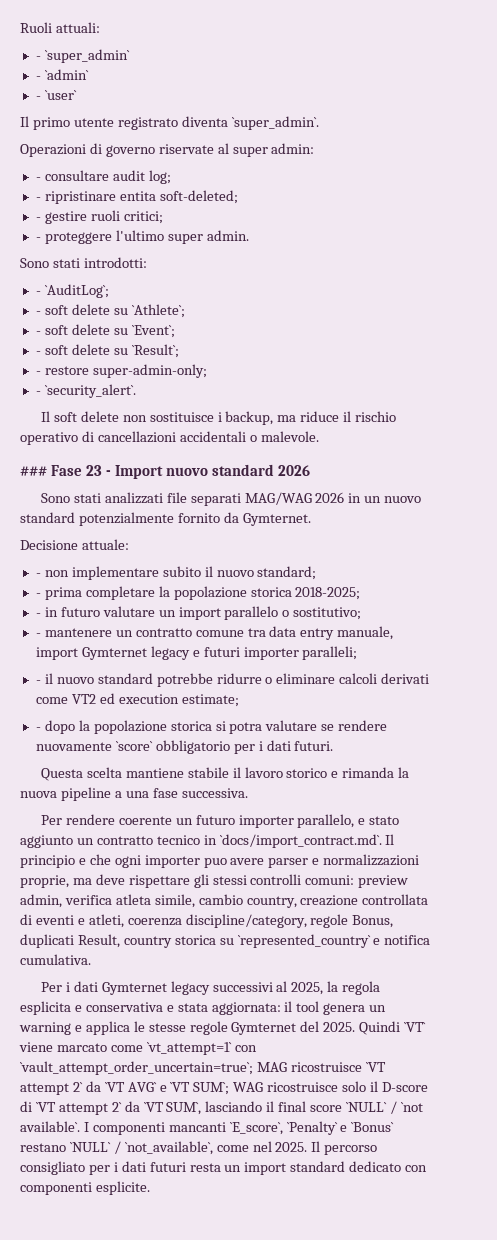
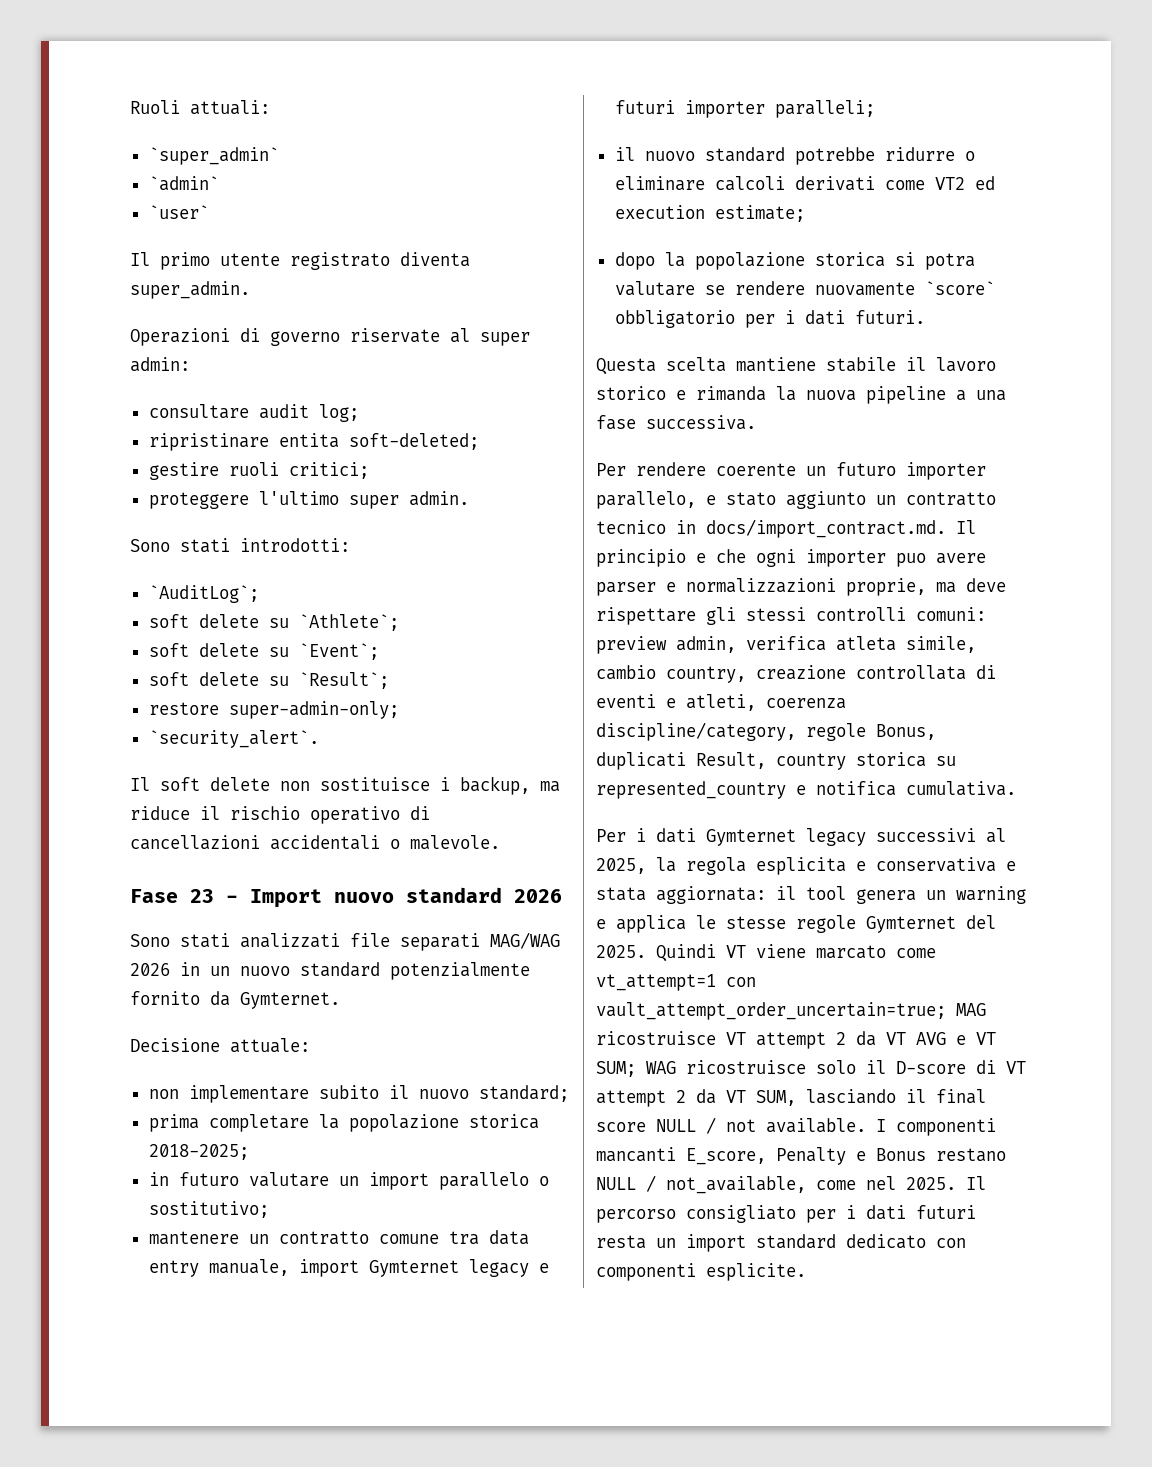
[35,56,41,60] - -> (270, 107) none
[35,76,41,80] - -> (279, 156) none
[35,96,41,100] - -> (219, 183) none
[231,116,319,130] `super_admin`. -> [130,281,250,299] super_admin.
[35,177,41,181] - -> (190, 364) none
[35,197,41,201] - -> (359, 413) none
[35,217,41,221] - -> (479, 441) none
[35,237,41,241] - -> (369, 470) none
[35,291,41,295] - -> (350, 545) none
[35,311,41,315] - -> (259, 594) none
[35,331,41,335] - -> (399, 622) none
[35,351,41,355] - -> (379, 651) none
[35,371,41,375] - -> (389, 680) none
[35,391,41,395] - -> (399, 710) none
[20,466,47,476] ### -> (500, 842) none
[35,573,41,577] - -> (310, 1045) none
[35,593,41,597] - -> (569, 1093) none
[35,613,41,617] - -> (249, 1152) none
[35,633,41,637] - -> (269, 1209) none
[35,680,41,684] - -> (875, 109) none
[35,727,41,731] - -> (805, 213) none
[219,834,382,848] `docs/import_contract.md`. -> [706,519,946,538] docs/import_contract.md.
[237,934,371,948] `represented_country` -> [596,781,786,799] represented_country
[404,1022,427,1032] `VT` -> [726,945,746,958] VT
[146,1042,257,1055] [20,1061,386,1075] [20,1081,230,1095] `vt_attempt=1` con `vault_attempt_order_uncertain=true`; MAG ricostruisce `VT attempt 2` da `VT AVG` e `VT SUM`; -> [596,974,756,991] [596,1002,986,1020] [596,1031,996,1049] [596,1061,636,1077] vt_attempt=1 con vault_attempt_order_uncertain=true; MAG ricostruisce VT attempt 2 da VT AVG e VT SUM;
[35,1101,423,1115] [20,1121,395,1135] [20,1141,213,1155] `VT attempt 2` da `VT SUM`, lasciando il final score `NULL` / `not available`. I componenti mancanti `E_score`, `Penalty` e `Bonus` restano `NULL` / `not_available`, -> [1006,1061,1026,1074] [596,1089,986,1107] [596,1117,996,1136] [596,1147,1006,1165] [596,1175,806,1194] VT attempt 2 da VT SUM, lasciando il final score NULL / not available. I componenti mancanti E_score, Penalty e Bonus restano NULL / not_available,

